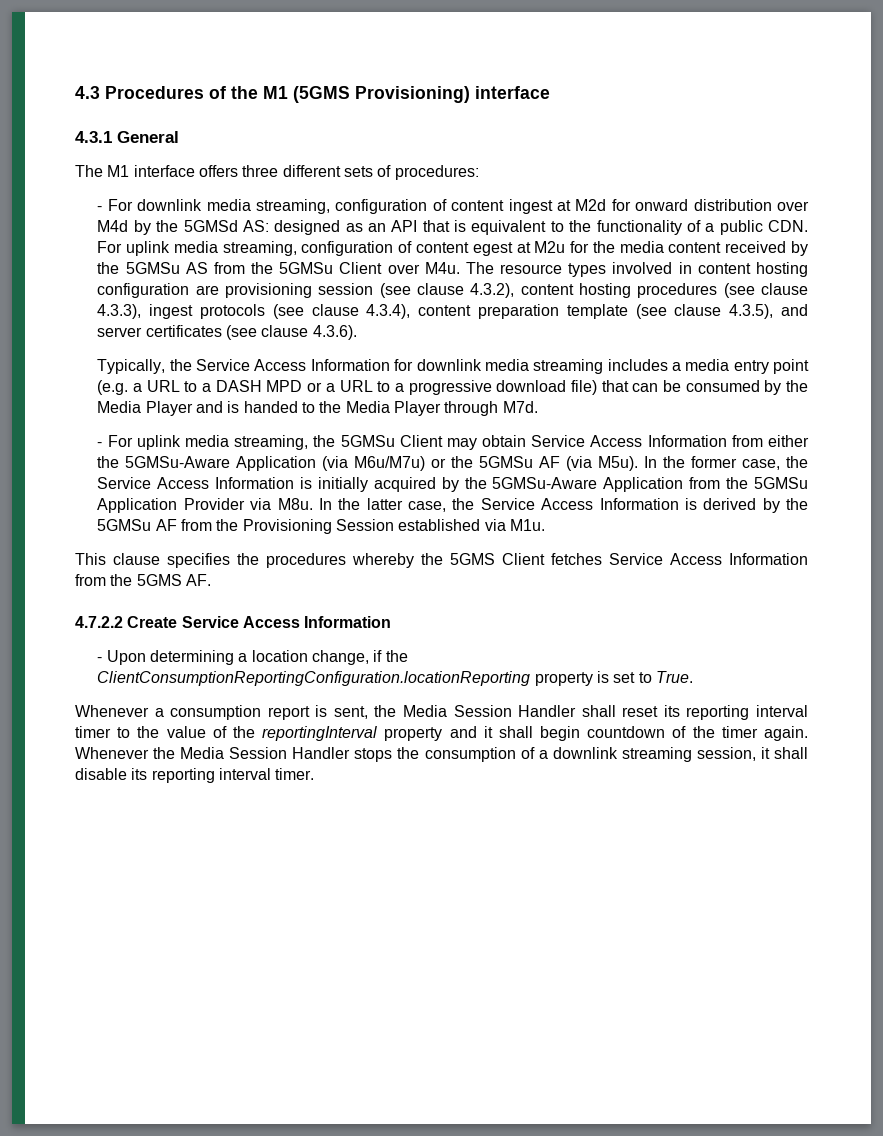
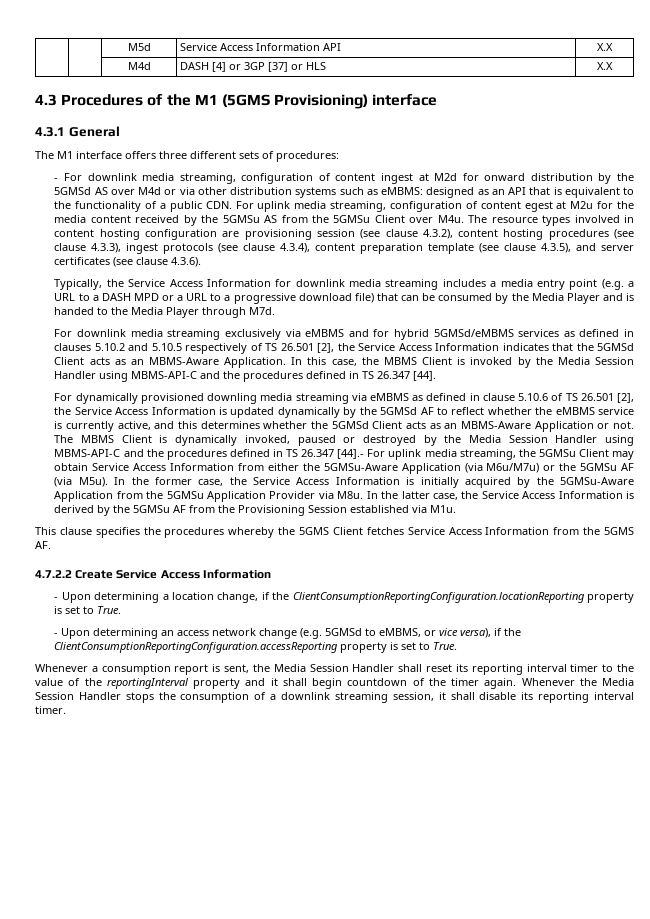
(75, 92) none -> [127,43,151,51] [180,43,342,51] [597,43,613,51] [127,62,151,70] [180,62,327,72] [597,62,613,70] | | M5d | Service Access Information API | X.X // | | M4d | DASH [4] or 3GP [37] or HLS | X.X //
[777,201,809,211] [97,220,269,235] over M4d by the 5GMSd AS: -> [598,173,634,184] [54,187,424,198] by the 5GMSd AS over M4d or via other distribution systems such as eMBMS:
[97,442,103,447] - -> [54,329,634,340] [54,343,634,354] [54,357,634,368] [54,371,437,382] [54,393,634,404] [54,407,635,418] [54,421,635,432] [54,435,634,446] [54,449,365,460] For downlink media streaming exclusively via eMBMS and for hybrid 5GMSd/eMBMS services as defined in clauses 5.10.2 and 5.10.5 respectively of TS 26.501 [2], the Service Access Information indicates that the 5GMSd Client acts as an MBMS-Aware Application. In this case, the MBMS Client is invoked by the Media Session Handler using MBMS-API-C and the procedures defined in TS 26.347 [44]. // For dynamically provisioned downling media streaming via eMBMS as defined in clause 5.10.6 of TS 26.501 [2], the Service Access Information is updated dynamically by the 5GMSd AF to reflect whether the eMBMS service is currently active, and this determines whether the 5GMSd Client acts as an MBMS-Aware Application or not. The MBMS Client is dynamically invoked, paused or destroyed by the Media Session Handler using MBMS-API-C and the procedures defined in TS 26.347 [44].-
(693, 677) none -> [54,628,522,639] [54,642,458,653] // - Upon determining an access network change (e.g. 5GMSd to eMBMS, or vice versa), if the ClientConsumptionReportingConfiguration.accessReporting property is set to True.

